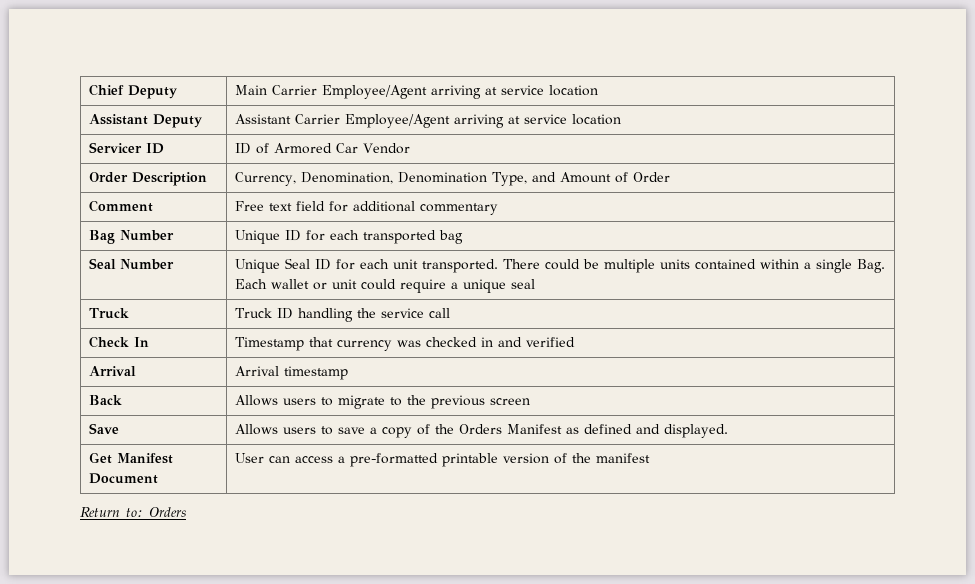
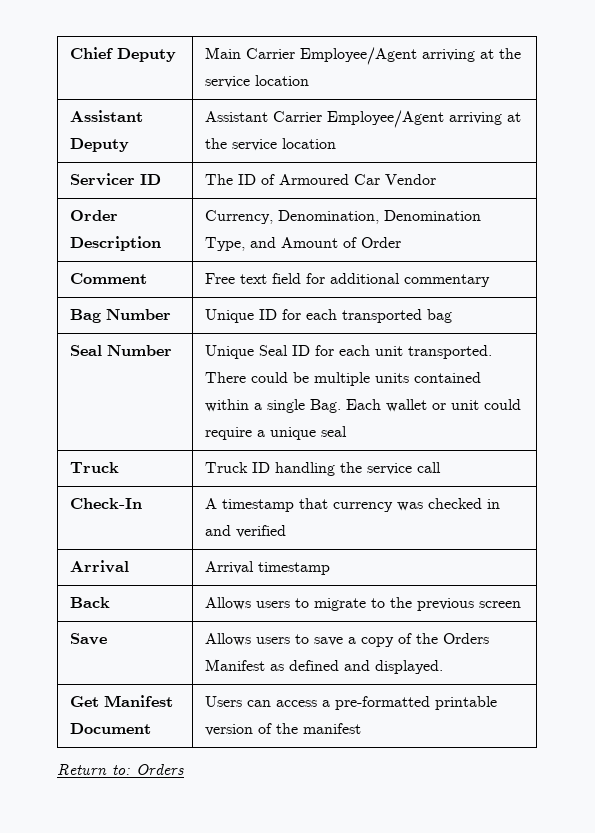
(498, 91) none -> [498,48,521,59] the
(521, 120) none -> [204,138,227,149] the
(165, 148) none -> [204,174,233,185] The
[274,143,333,154] Armored -> [278,174,349,185] Armoured
[89,336,150,348] [235,337,305,351] Check In | Timestamp -> [69,498,142,509] [204,498,294,512] Check-In | A timestamp
[235,453,265,463] User -> [204,696,242,707] Users

